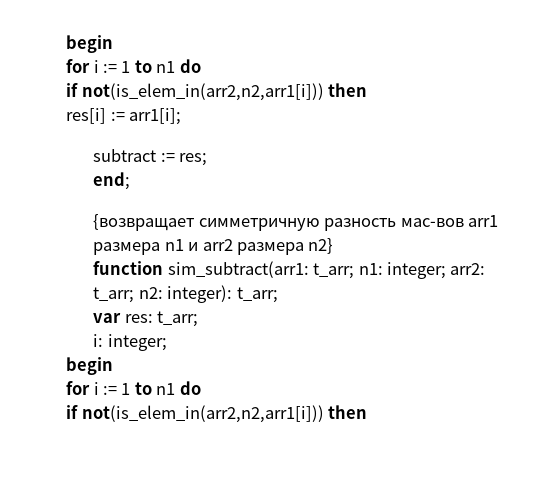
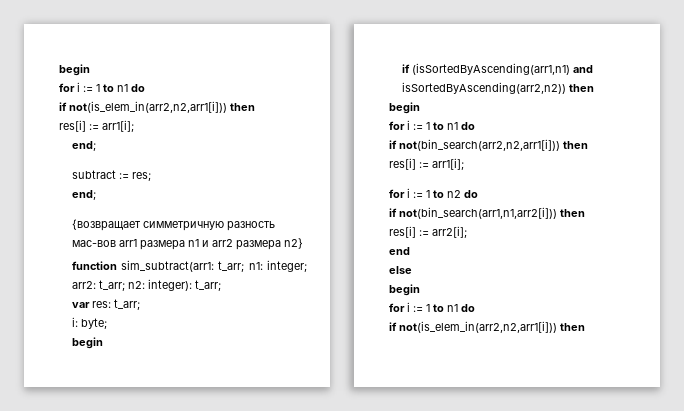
(181, 116) none -> [71,141,96,151] // end;
[107,334,167,351] integer; -> [80,318,107,329] [71,337,103,349] [401,63,593,75] [401,82,594,94] [389,102,421,114] [389,120,476,130] [389,139,589,151] [389,158,465,170] [389,188,479,198] [389,207,586,219] [389,226,468,238] [389,247,411,255] [389,266,413,274] byte; // begin // if (isSortedByAscending(arr1,n1) and isSortedByAscending(arr2,n2)) then // begin // for i := 1 to n1 do // if not(bin_search(arr2,n2,arr1[i])) then // res[i] := arr1[i]; // for i := 1 to n2 do // if not(bin_search(arr1,n1,arr2[i])) then // res[i] := arr2[i]; // end // else

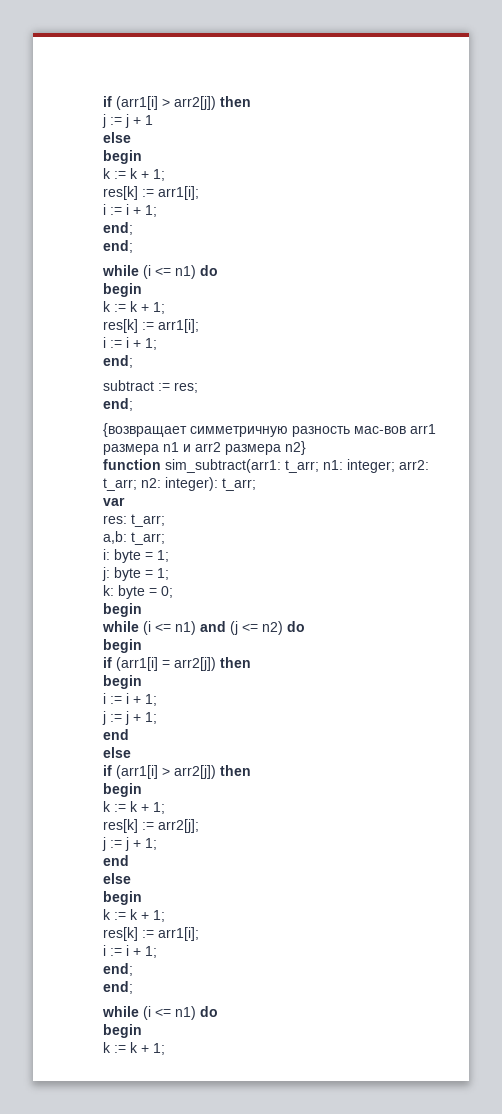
[59,64,91,76] [59,82,146,92] [59,101,256,113] [59,120,135,132] begin // for i := 1 to n1 do // if not(is_elem_in(arr2,n2,arr1[i])) then // res[i] := arr1[i]; -> [102,96,251,110] [101,114,153,128] [102,132,131,143] [102,150,142,164] [102,168,165,181] [102,186,199,200] [102,204,157,217] [102,222,133,235] [102,240,133,253] [101,265,218,279] [102,283,142,297] [102,301,165,314] [102,319,199,333] [102,337,157,350] if (arr1[i] > arr2[j]) then // j := j + 1 // else // begin // k := k + 1; // res[k] := arr1[i]; // i := i + 1; // end; // end; // while (i <= n1) do // begin // k := k + 1; // res[k] := arr1[i]; // i := i + 1;
(90, 305) none -> (125, 501) //
(140, 304) none -> [102,531,165,545] // a,b: t_arr;
[80,318,107,329] byte; -> [113,549,169,563] [101,567,169,581] [102,585,173,599] [102,603,142,617] [101,621,305,635] byte = 1; // j: byte = 1; // k: byte = 0; // begin // while (i <= n1) and (j <= n2) do
[411,63,593,75] [401,82,594,94] [389,102,421,114] [389,120,476,130] [389,139,589,151] [389,158,465,170] [389,188,479,198] [389,207,586,219] [389,226,468,238] [389,247,411,255] [389,266,413,274] [389,284,421,296] [389,302,476,312] [389,321,586,333] (isSortedByAscending(arr1,n1) and isSortedByAscending(arr2,n2)) then // begin // for i := 1 to n1 do // if not(bin_search(arr2,n2,arr1[i])) then // res[i] := arr1[i]; // for i := 1 to n2 do // if not(bin_search(arr1,n1,arr2[i])) then // res[i] := arr2[i]; // end // else // begin // for i := 1 to n1 do // if not(is_elem_in(arr2,n2,arr1[i])) then -> [115,657,251,671] [102,675,142,689] [102,693,157,706] [101,711,157,725] [102,729,129,740] [102,747,131,758] [102,765,251,779] [102,783,142,797] [102,801,165,814] [102,819,199,833] [101,837,157,851] [102,855,129,866] [102,873,131,884] [102,891,142,905] [102,909,165,922] [102,927,199,941] [102,945,157,958] [102,963,133,976] [102,981,133,994] [101,1006,218,1020] [102,1024,142,1038] [102,1042,165,1055] (arr1[i] = arr2[j]) then // begin // i := i + 1; // j := j + 1; // end // else // if (arr1[i] > arr2[j]) then // begin // k := k + 1; // res[k] := arr2[j]; // j := j + 1; // end // else // begin // k := k + 1; // res[k] := arr1[i]; // i := i + 1; // end; // end; // while (i <= n1) do // begin // k := k + 1;

